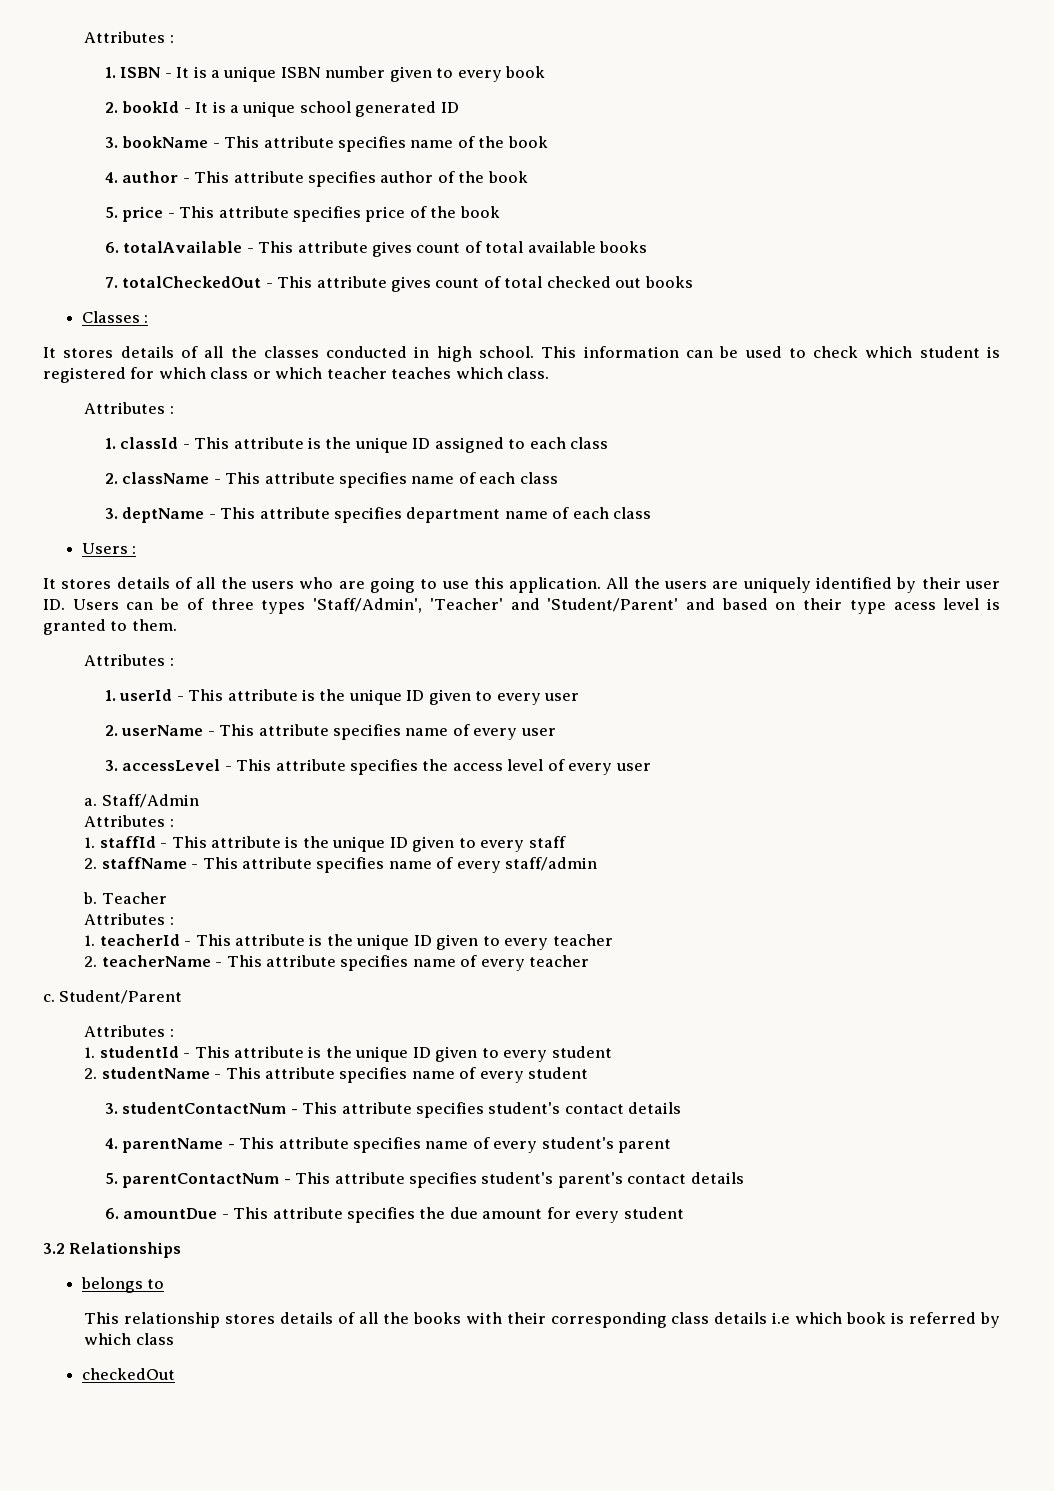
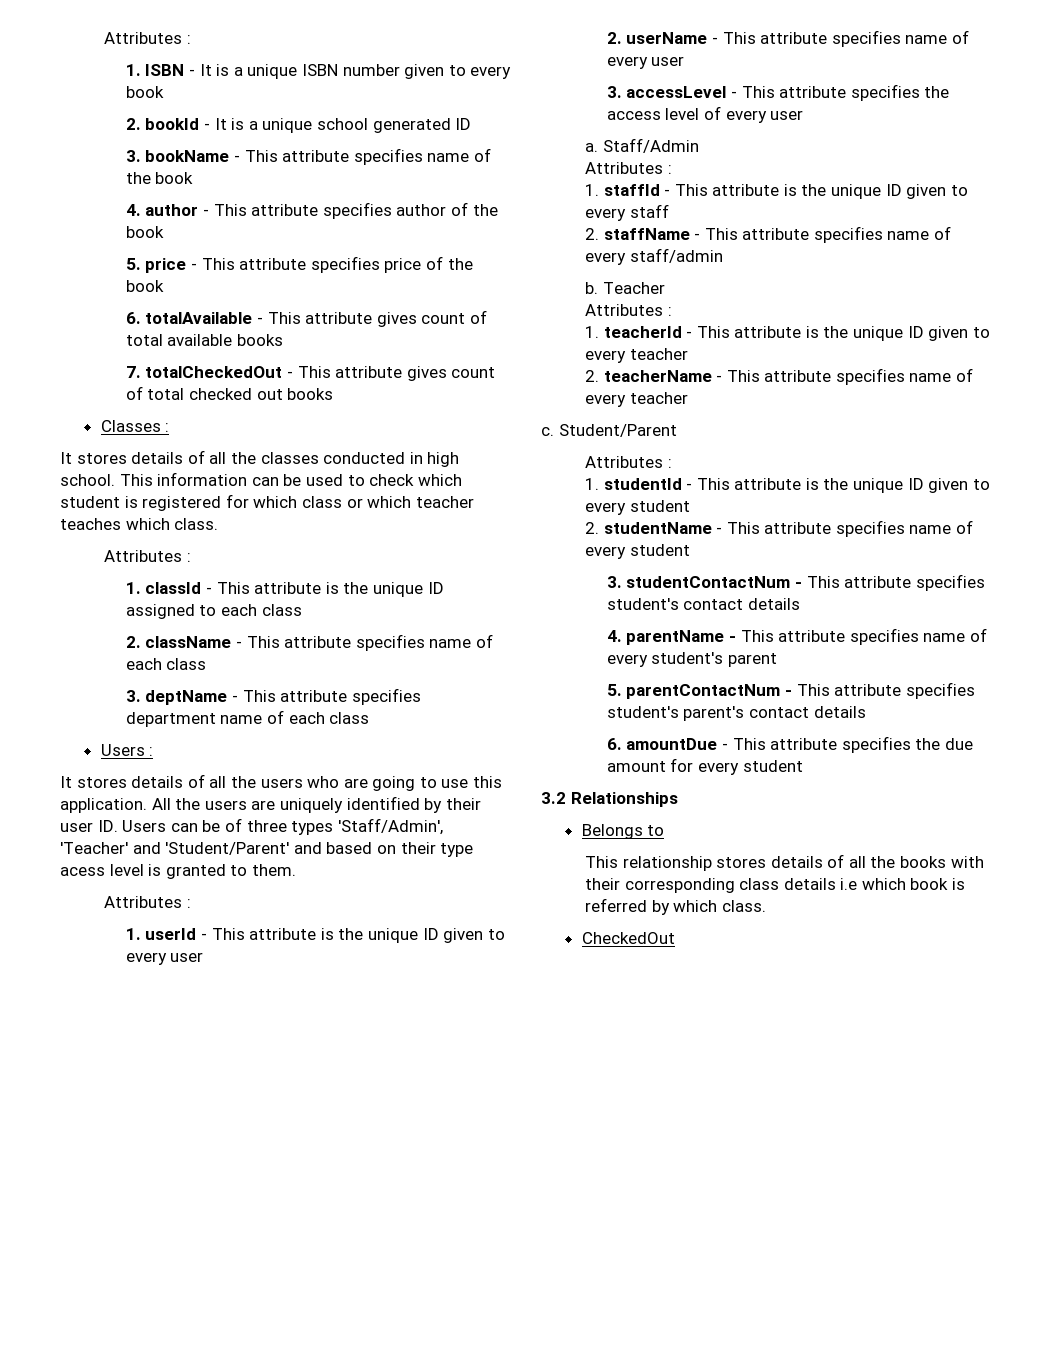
[80,1277,143,1293] belongs -> [581,824,643,839] Belongs
[135,1333,174,1345] [81,1368,175,1380] class // checkedOut -> [721,900,766,912] [581,932,675,944] class. // CheckedOut

